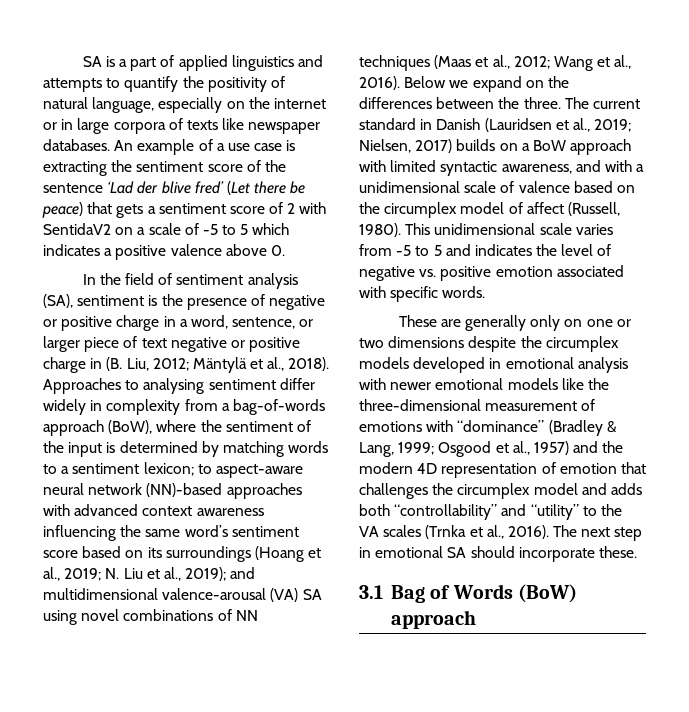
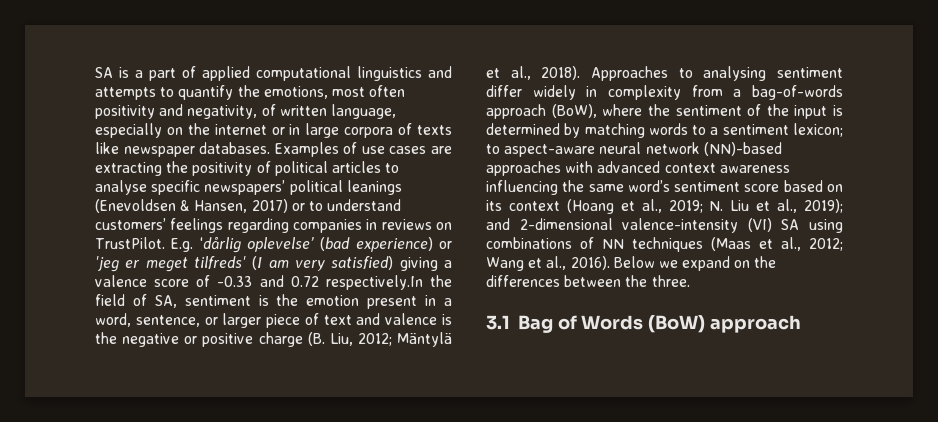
(228, 63) none -> [256,66,351,81] computational
[207,76,285,92] [43,97,88,109] positivity of natural -> [263,85,406,99] [95,104,327,119] emotions, most often positivity and negativity, of written
[114,139,296,155] [43,160,286,176] [43,181,306,195] [42,202,327,218] [43,223,290,235] [43,244,285,260] [82,273,298,289] [43,294,326,310] [43,315,160,331] An example of a use case is extracting the sentiment score of the sentence ‘Lad der blive fred’ (Let there be peace) that gets a sentiment score of 2 with SentidaV2 on a scale of -5 to 5 which indicates a positive valence above 0. // In the field of sentiment analysis (SA), sentiment is the presence of negative or positive charge -> [274,142,452,157] [95,161,400,176] [95,180,402,195] [95,199,402,213] [95,218,452,233] [95,237,452,253] [95,256,452,272] [95,275,452,290] [95,294,418,309] Examples of use cases are extracting the positivity of political articles to analyse specific newspapers’ political leanings (Enevoldsen & Hansen, 2017) or to understand customers’ feelings regarding companies in reviews on TrustPilot. E.g. ‘dårlig oplevelse’ (bad experience) or 'jeg er meget tilfreds' (I am very satisfied) giving a valence score of -0.33 and 0.72 respectively.In the field of SA, sentiment is the emotion present
[170,337,301,352] [43,357,103,373] negative or positive charge in -> [356,313,452,325] [95,332,303,347] and valence is the negative or positive charge
[165,546,251,562] surroundings -> [508,201,560,211] context
[43,588,299,602] multidimensional valence-arousal (VA) -> [519,218,772,233] 2-dimensional valence-intensity (VI)
[81,609,120,621] novel -> (843, 226) none
[564,97,640,109] [359,118,632,132] [359,139,632,155] [359,160,645,176] [359,181,635,193] [359,202,620,218] [359,223,613,237] [359,244,612,256] [359,265,624,281] [359,286,486,302] [398,315,631,331] [359,336,619,352] [359,357,628,373] [359,378,609,390] [359,399,596,411] [359,420,617,436] [359,441,624,457] [359,462,646,478] [359,483,642,499] [359,504,622,520] [359,525,643,541] [359,546,637,562] The current standard in Danish (Lauridsen et al., 2019; Nielsen, 2017) builds on a BoW approach with limited syntactic awareness, and with a unidimensional scale of valence based on the circumplex model of affect (Russell, 1980). This unidimensional scale varies from -5 to 5 and indicates the level of negative vs. positive emotion associated with specific words. // These are generally only on one or two dimensions despite the circumplex models developed in emotional analysis with newer emotional models like the three-dimensional measurement of emotions with “dominance” (Bradley & Lang, 1999; Osgood et al., 1957) and the modern 4D representation of emotion that challenges the circumplex model and adds both “controllability” and “utility” to the VA scales (Trnka et al., 2016). The next step in emotional SA should incorporate these. -> (690, 281) none

